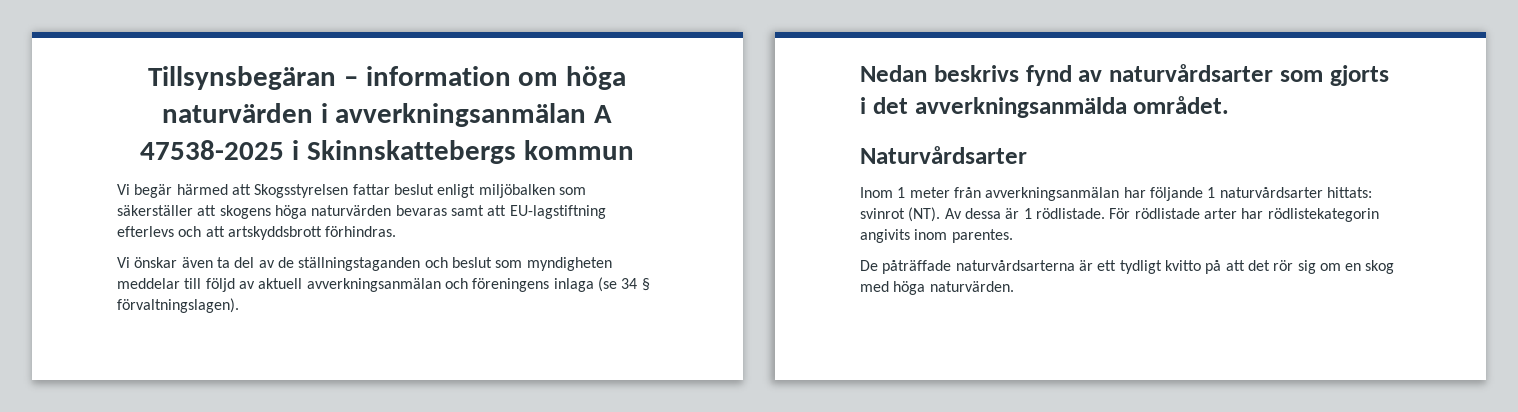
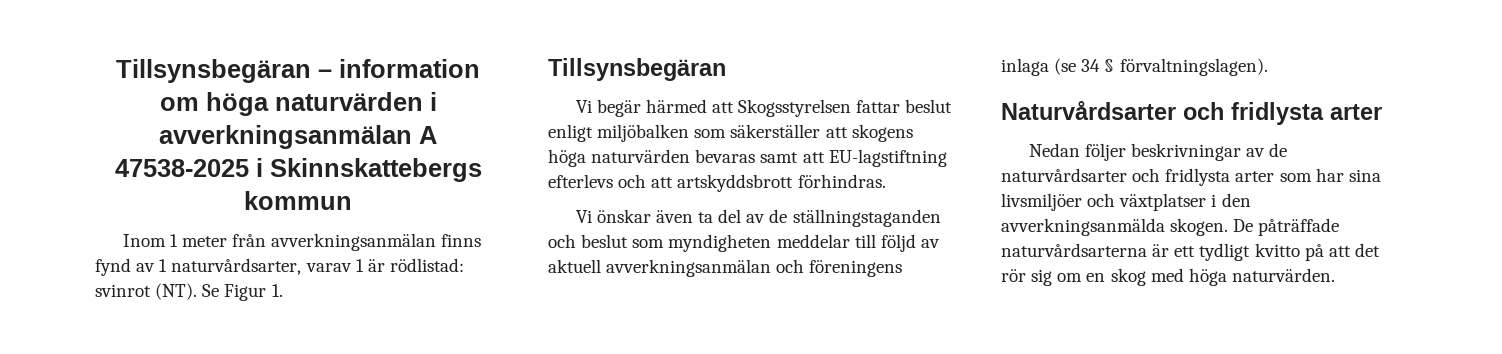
(634, 150) none -> [122,233,482,251] [95,258,464,276] [95,283,283,301] [548,58,726,81] // Inom 1 meter från avverkningsanmälan finns fynd av 1 naturvårdsarter, varav 1 är rödlistad: svinrot (NT). Se Figur 1. // Tillsynsbegäran
[860,64,1389,86] [860,96,1230,118] [860,146,1027,164] [860,187,1372,201] [860,207,1379,222] [860,229,1013,243] Nedan beskrivs fynd av naturvårdsarter som gjorts i det avverkningsanmälda området. // Naturvårdsarter // Inom 1 meter från avverkningsanmälan har följande 1 naturvårdsarter hittats: svinrot (NT). Av dessa är 1 rödlistade. För rödlistade arter har rödlistekategorin angivits inom parentes. // -> [1001,101,1382,125] [1028,143,1288,161] [1001,168,1381,186] [1001,193,1251,211] [1001,218,1229,236] Naturvårdsarter och fridlysta arter // Nedan följer beskrivningar av de naturvårdsarter och fridlysta arter som har sina livsmiljöer och växtplatser i den avverkningsanmälda skogen.

